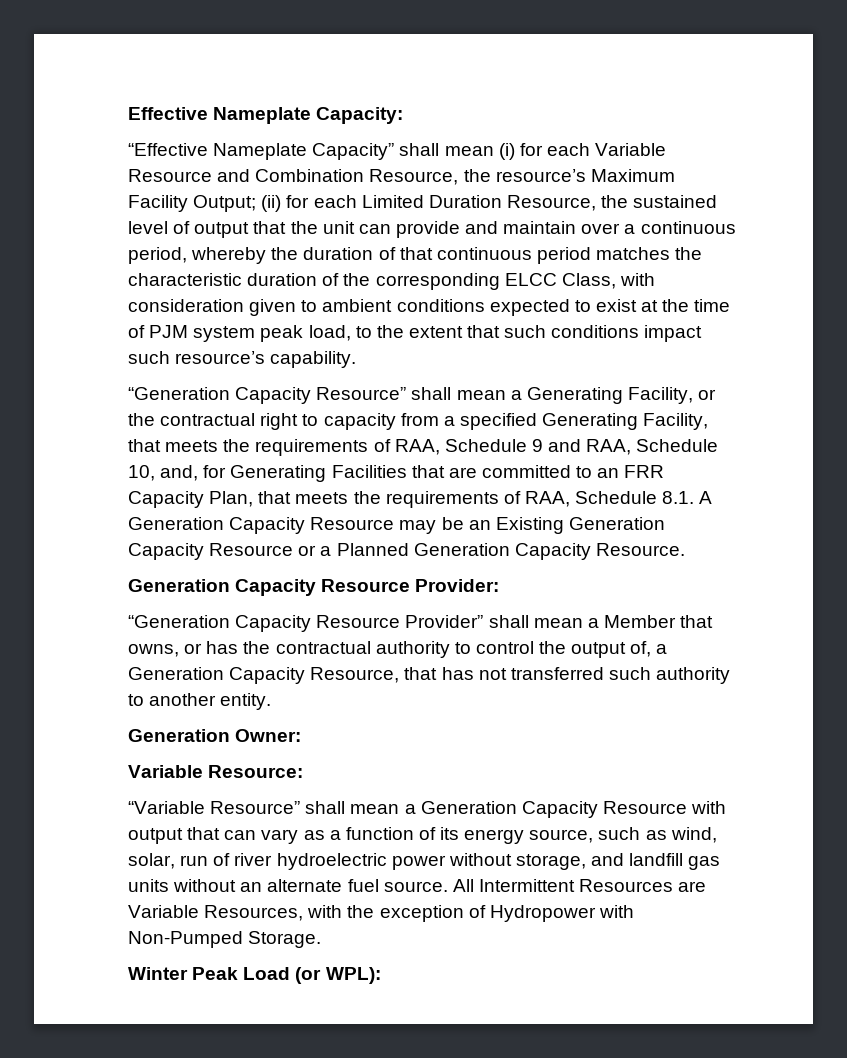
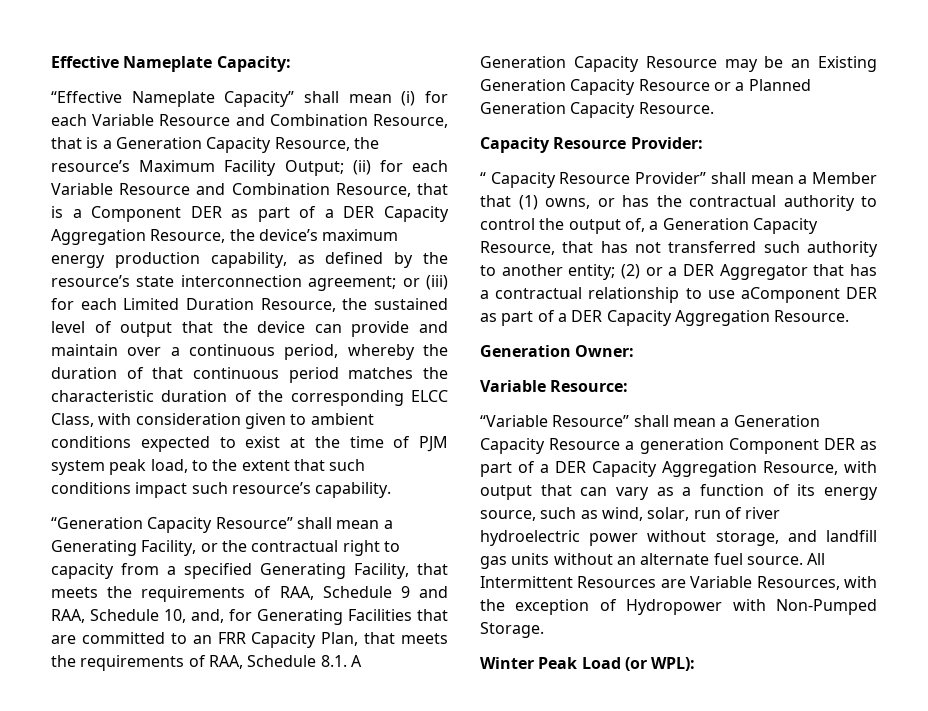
(459, 177) none -> [51,137,350,153] that is a Generation Capacity Resource,
(357, 201) none -> [51,183,448,197] [51,206,449,222] [51,229,399,245] [51,252,448,268] [51,275,449,291] [51,298,117,310] Variable Resource and Combination Resource, that is a Component DER as part of a DER Capacity Aggregation Resource, the device’s maximum energy production capability, as defined by the resource’s state interconnection agreement; or (iii) for each
[322,221,355,234] unit -> [257,321,306,333] device
[128,579,230,592] Generation -> (714, 108) none
[128,615,230,628] “Generation -> [480,172,486,184] “
(714, 621) none -> [518,195,538,210] (1)
[220,693,272,710] entity. -> [568,264,877,280] [480,287,877,303] [480,310,850,326] entity; (2) or a DER Aggregator that has a contractual relationship to use aComponent DER as part of a DER Capacity Aggregation Resource.
(687, 807) none -> [625,438,878,454] [480,461,838,477] a generation Component DER as part of a DER Capacity Aggregation Resource,

